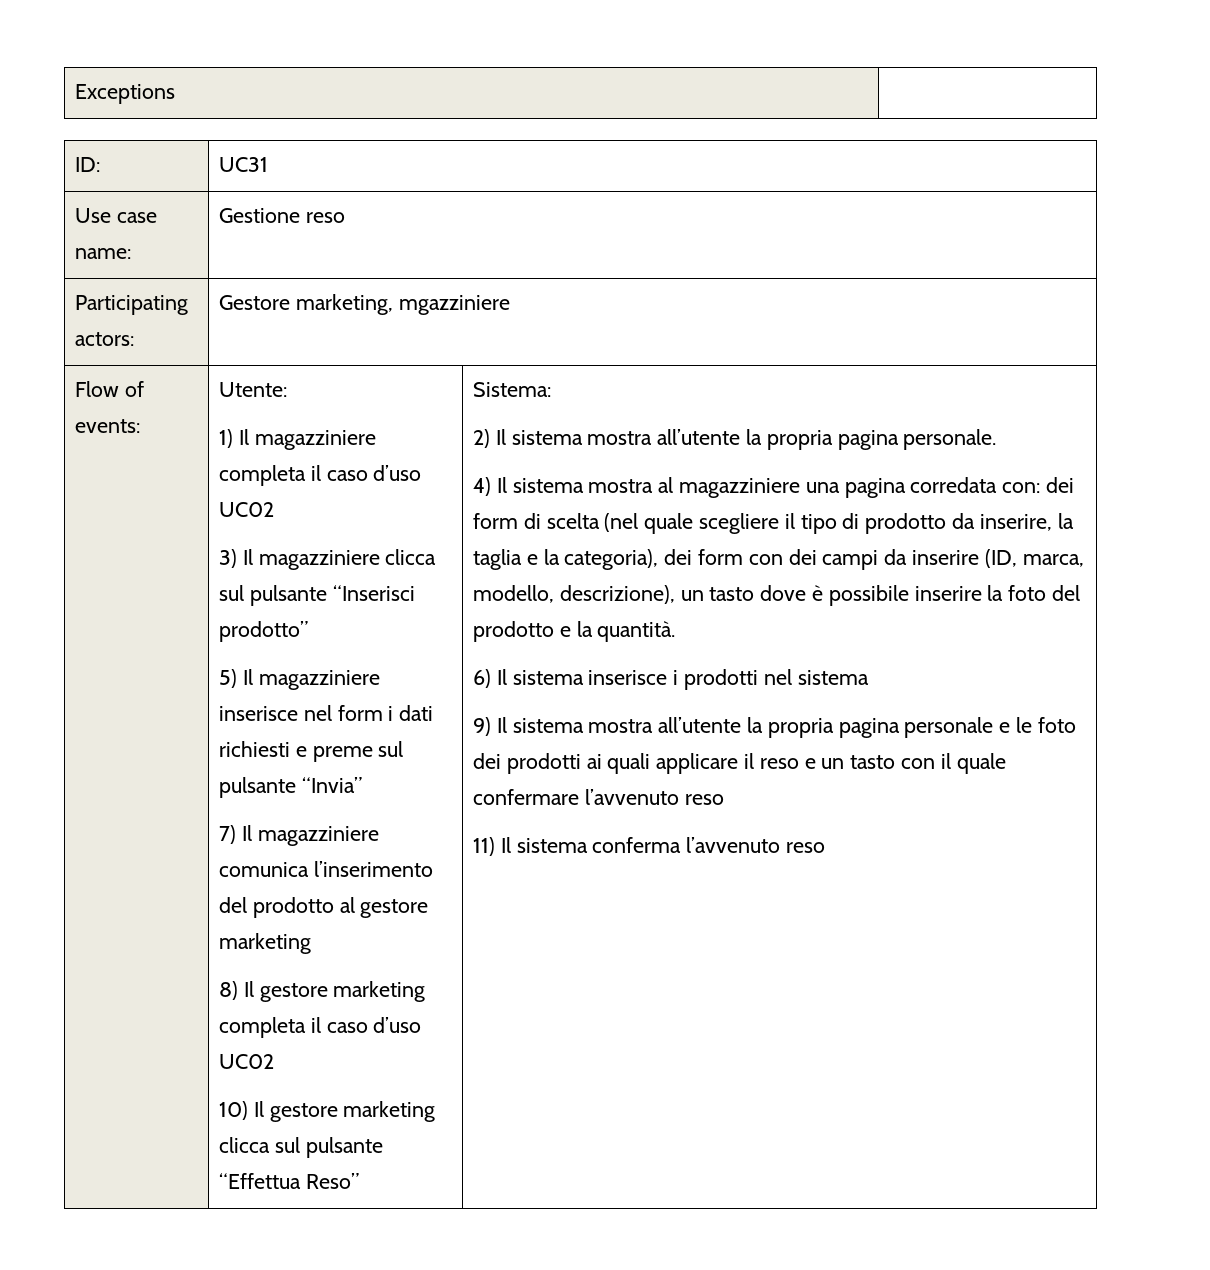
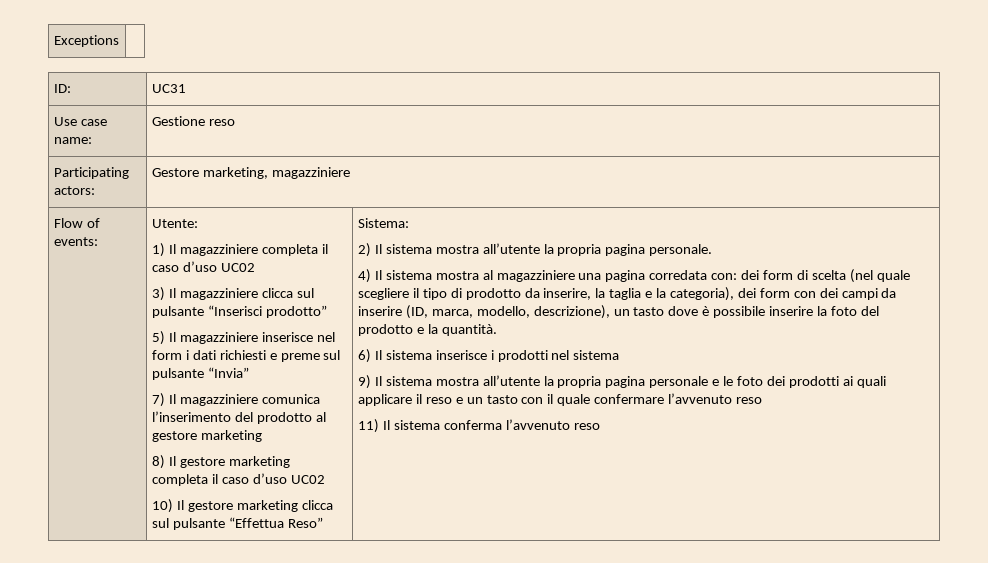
[398,295,510,315] mgazziniere -> [271,167,350,179] magazziniere

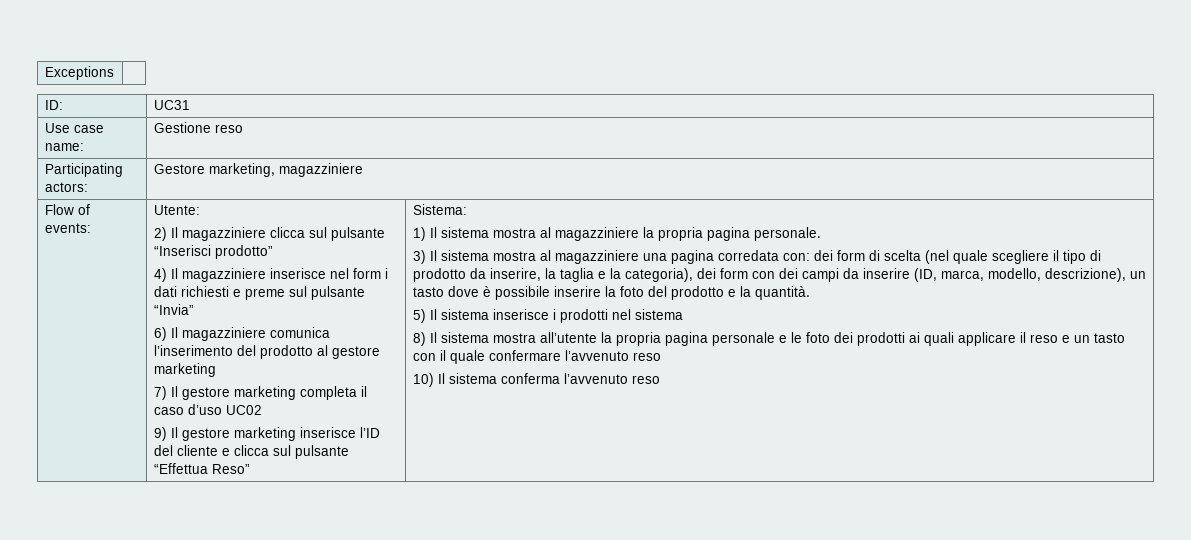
[151,243,328,257] [151,261,255,272] [151,287,165,301] 1) Il magazziniere completa il caso d’uso UC02 // 3) -> [153,227,167,241] 2)
[151,331,165,345] 5) -> [153,268,167,282] 4)
[151,393,165,407] 7) -> [153,327,167,341] 6)
[151,455,165,469] 8) -> [153,386,167,400] 7)
[151,499,298,513] 10) Il gestore marketing -> [153,427,380,441] [153,445,230,456] 9) Il gestore marketing inserisce l’ID del cliente e
[357,243,540,257] 2) Il sistema mostra all’utente -> [412,227,639,241] 1) Il sistema mostra al magazziniere
[357,269,371,283] 4) -> [412,250,426,264] 3)
[357,349,371,363] 6) -> [412,309,426,323] 5)
[357,375,371,389] 9) -> [412,332,426,346] 8)
[357,419,379,433] 11) -> [412,373,434,387] 10)

